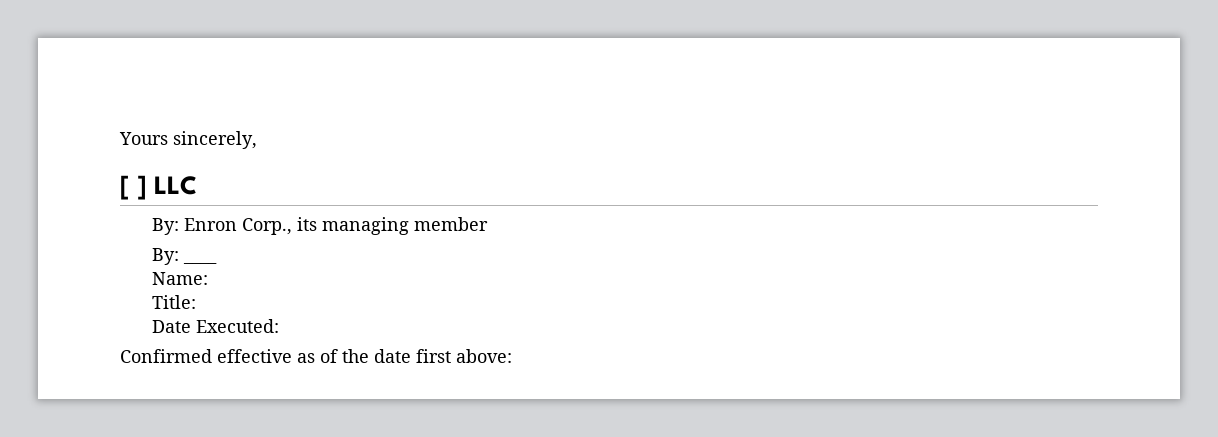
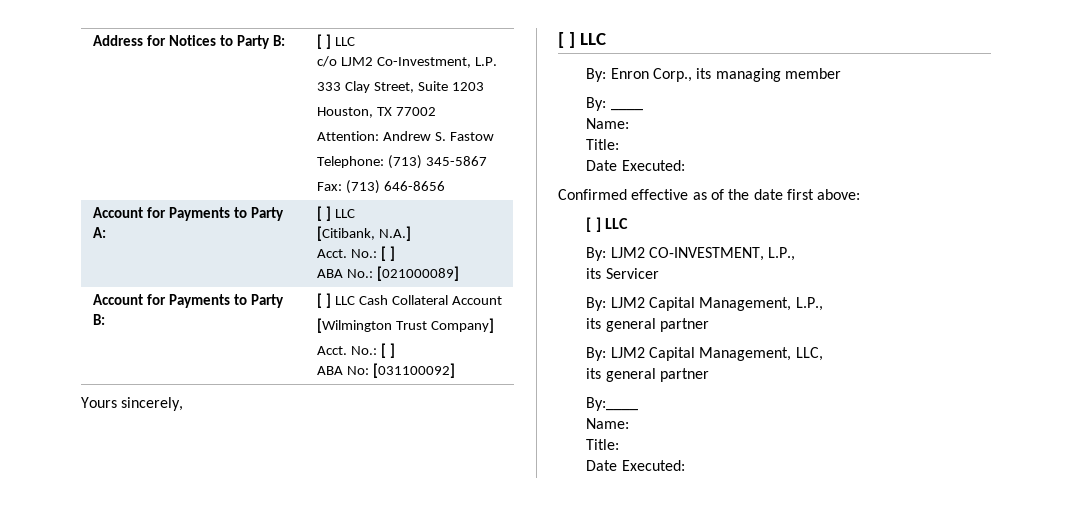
(119, 138) none -> [93,35,285,49] [317,34,355,49] [317,56,497,68] [317,81,484,93] [317,107,436,118] [317,131,494,141] [317,155,487,169] [317,180,445,194] [93,207,284,221] [93,227,107,238] [317,206,355,221] [317,226,411,241] [317,246,395,261] [317,266,459,281] [93,294,284,308] [93,314,106,325] [317,293,502,308] [317,318,494,333] [317,343,395,358] [317,363,455,378] Address for Notices to Party B: | [ ] LLC // c/o LJM2 Co-Investment, L.P. // 333 Clay Street, Suite 1203 // Houston, TX 77002 // Attention: Andrew S. Fastow // Telephone: (713) 345-5867 // Fax: (713) 646-8656 // Account for Payments to Party A: | [ ] LLC // [Citibank, N.A.] // Acct. No.: [ ] // ABA No.: [021000089] // Account for Payments to Party B: | [ ] LLC Cash Collateral Account // [Wilmington Trust Company] // Acct. No.: [ ] // ABA No: [031100092] //
(512, 356) none -> [586,217,628,232] [586,247,796,261] [586,268,659,279] [586,297,823,311] [586,318,709,332] [586,347,823,361] [586,368,709,382] [586,397,639,411] [586,418,630,429] [586,439,620,450] [586,460,685,471] // [ ] LLC // By: LJM2 CO-INVESTMENT, L.P., // its Servicer // By: LJM2 Capital Management, L.P., // its general partner // By: LJM2 Capital Management, LLC, // its general partner // By:____ // Name: // Title: // Date Executed:

